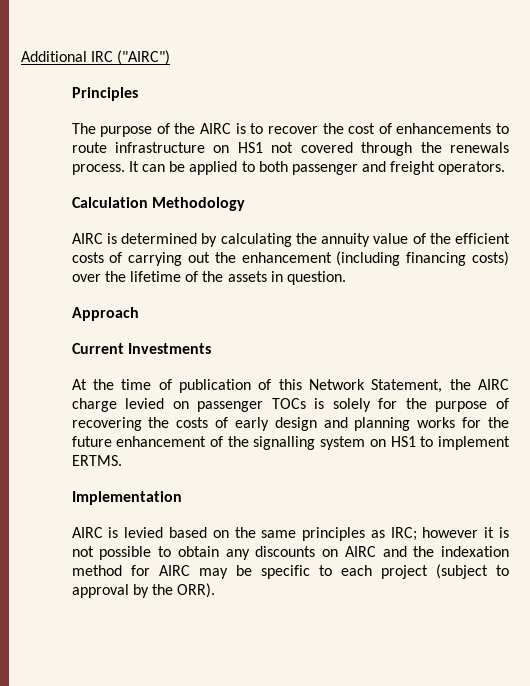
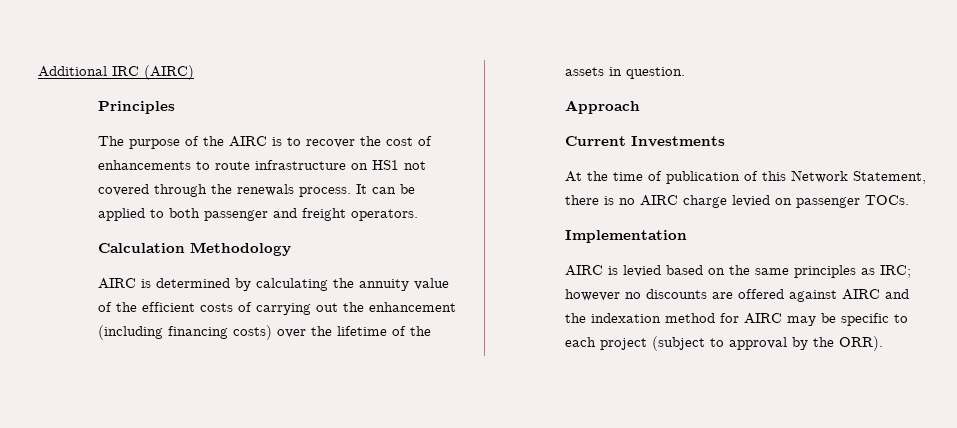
[117,50,171,65] ("AIRC") -> [144,65,194,80] (AIRC)
[449,379,471,390] the -> [564,195,635,205] there is no
[271,398,509,412] [71,417,510,431] [71,436,510,450] [71,455,122,466] TOCs is solely for the purpose of recovering the costs of early design and planning works for the future enhancement of the signalling system on HS1 to implement ERTMS. -> [864,195,909,205] TOCs.
[484,527,509,538] [71,546,339,560] it is not possible to obtain any discounts on -> [624,289,837,302] no discounts are offered against

